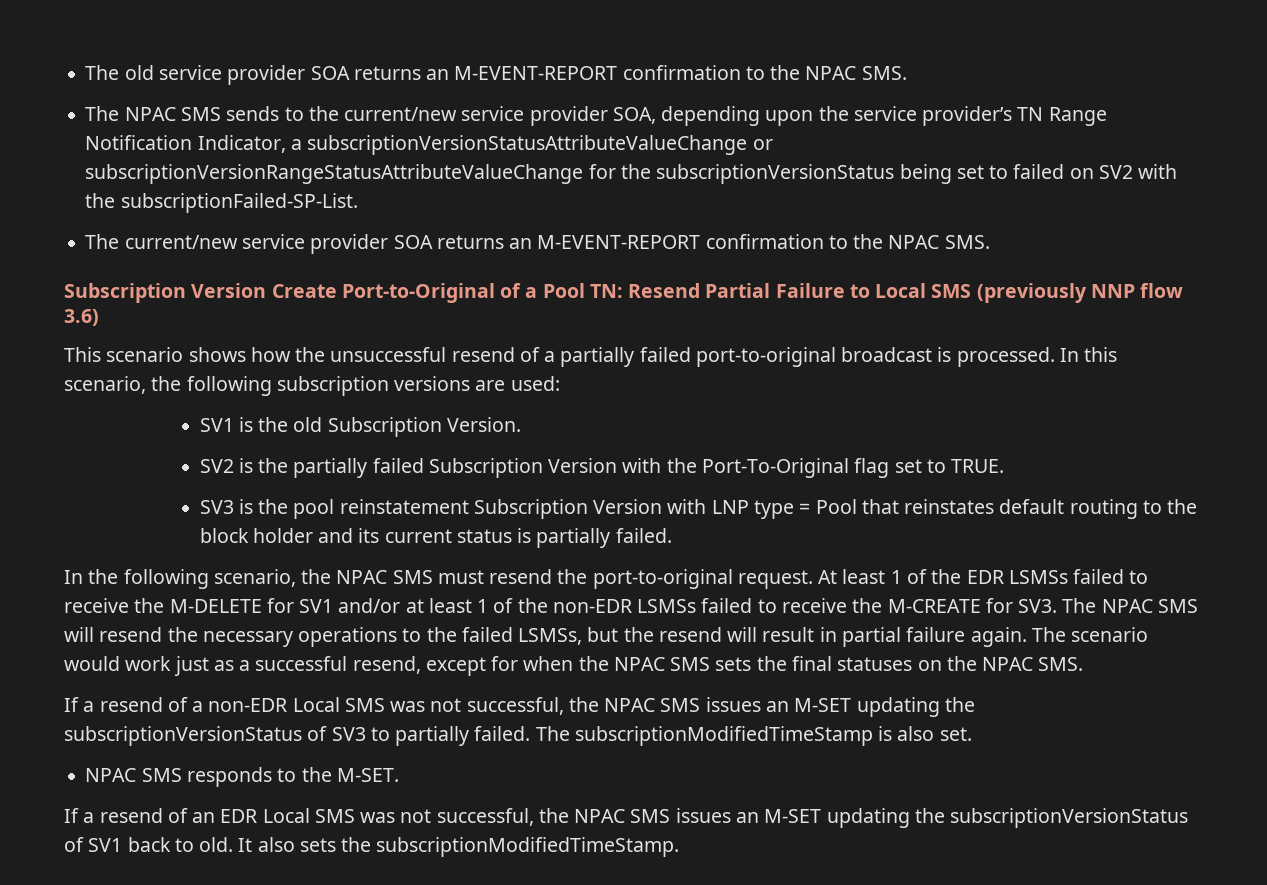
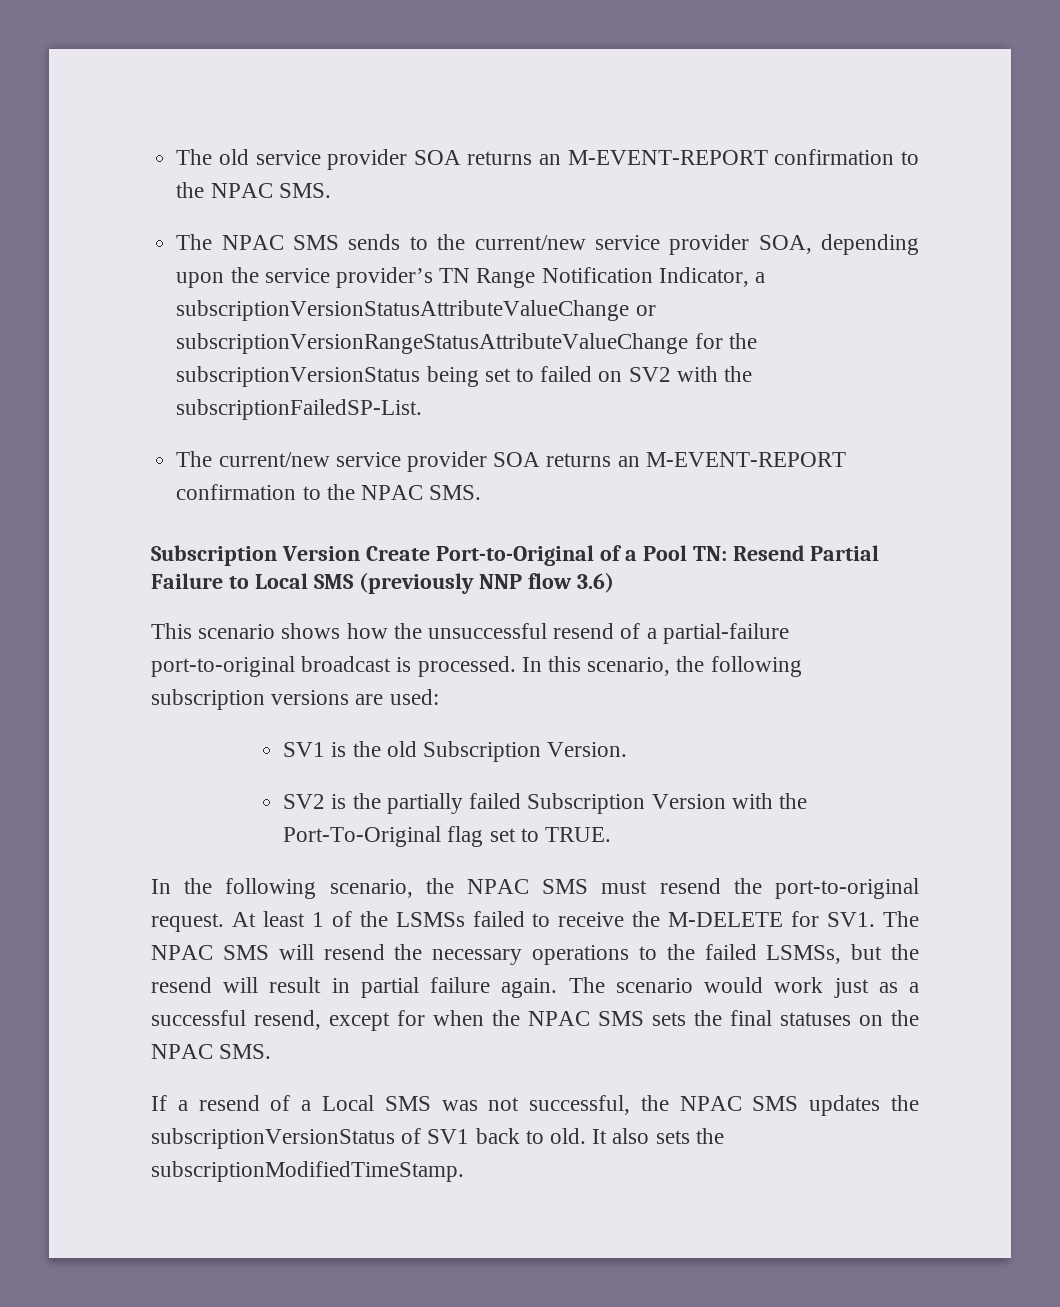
[120,193,358,213] subscriptionFailed-SP-List. -> [176,399,423,420] subscriptionFailedSP-List.
[560,347,691,367] partially failed -> [662,623,789,644] partial-failure
[199,499,1198,519] [199,528,672,548] // SV3 is the pool reinstatement Subscription Version with LNP type = Pool that reinstates default routing to the block holder and its current status is partially failed. -> (612, 834) none
[966,570,1004,584] EDR -> (388, 919) none
[299,598,1058,613] SV1 and/or at least 1 of the non-EDR LSMSs failed to receive the M-CREATE for SV3. -> [827,912,876,927] SV1.
[208,697,975,717] [64,726,972,746] [85,767,399,787] [64,808,910,828] non-EDR Local SMS was not successful, the NPAC SMS issues an M-SET updating the subscriptionVersionStatus of SV3 to partially failed. The subscriptionModifiedTimeStamp is also set. // NPAC SMS responds to the M-SET. // If a resend of an EDR Local SMS was not successful, the NPAC SMS issues an M-SET updating -> [321,1095,881,1116] Local SMS was not successful, the NPAC SMS updates

